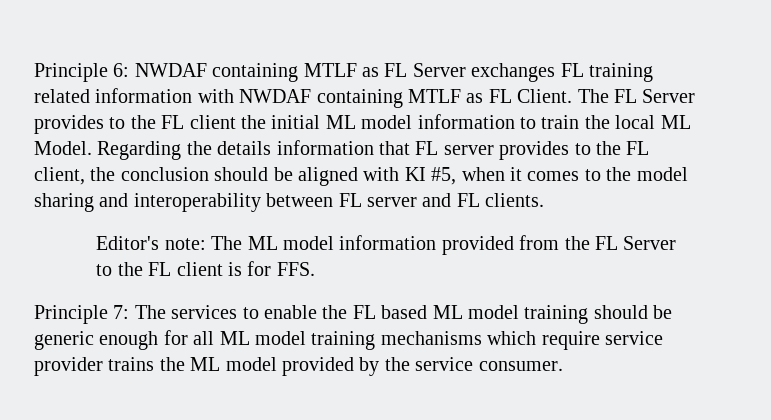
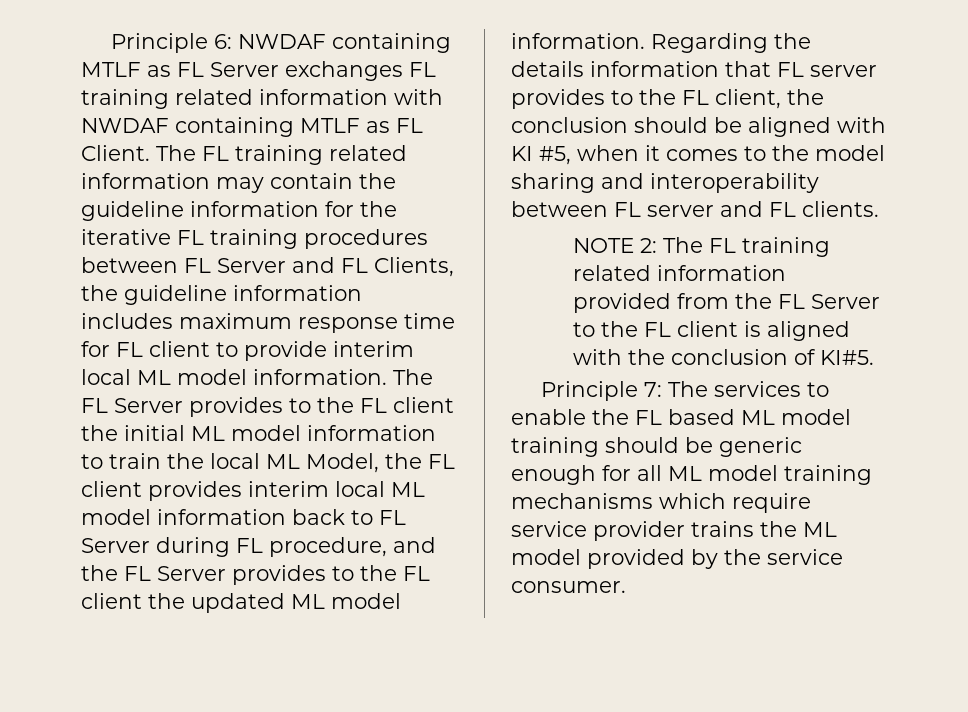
(637, 96) none -> [235,145,407,165] [81,173,396,193] [81,201,397,221] [81,229,428,249] [81,257,454,277] [81,285,362,305] [81,313,455,333] [81,341,414,361] [81,369,433,385] [81,398,108,413] training related information may contain the guideline information for the iterative FL training procedures between FL Server and FL Clients, the guideline information includes maximum response time for FL client to provide interim local ML model information. The FL
[34,141,92,155] Model. -> [306,453,455,473] [81,481,425,501] [81,509,406,525] [81,537,436,557] [81,565,430,585] [81,593,401,613] [511,33,645,49] Model, the FL client provides interim local ML model information back to FL Server during FL procedure, and the FL Server provides to the FL client the updated ML model information.
[96,236,335,250] Editor's note: The ML model -> [572,237,830,257] [572,265,651,281] NOTE 2: The FL training related
[247,261,315,276] for FFS. -> [766,321,850,341] [572,349,874,365] aligned with the conclusion of KI#5.

